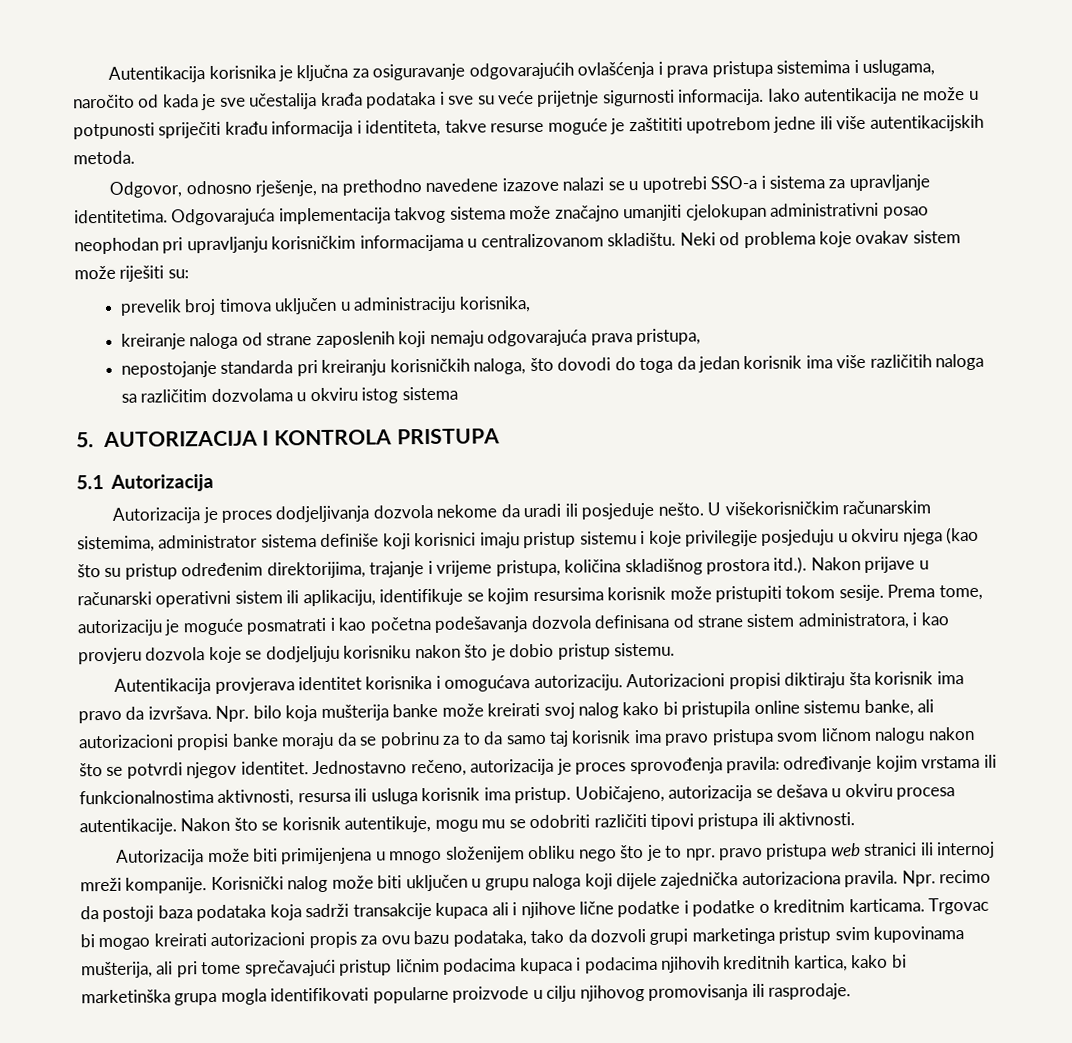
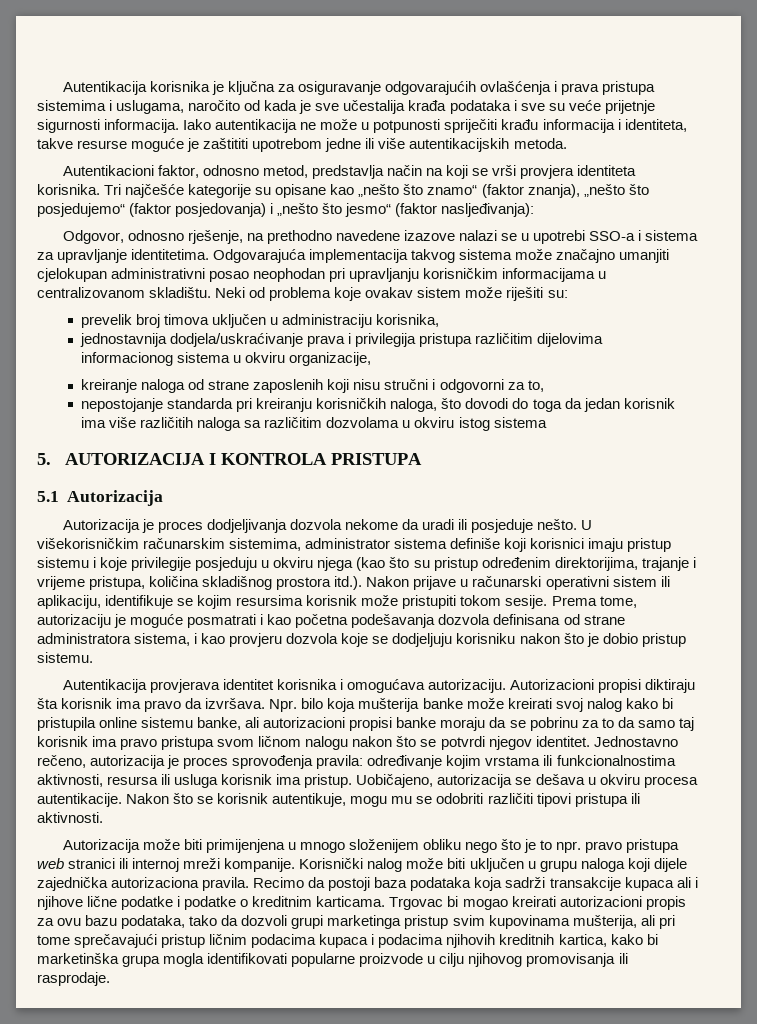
(135, 157) none -> [62,165,637,179] [37,184,649,198] [37,203,535,217] // Autentikacioni faktor, odnosno metod, predstavlja način na koji se vrši provjera identiteta korisnika. Tri najčešće kategorije su opisane kao „nešto što znamo“ (faktor znanja), „nešto što posjedujemo“ (faktor posjedovanja) i „nešto što jesmo“ (faktor nasljeđivanja):
(531, 304) none -> [80,333,604,347] [81,352,372,366] // jednostavnija dodjela/uskraćivanje prava i privilegija pristupa različitim dijelovima informacionog sistema u okviru organizacije,
[429,328,702,347] nemaju odgovarajuća prava pristupa, -> [353,379,544,393] nisu stručni i odgovorni za to,
[746,612,910,630] sistem administratora, -> [37,633,191,646] administratora sistema,
[901,869,992,887] Npr. recimo -> [253,877,305,888] Recimo

